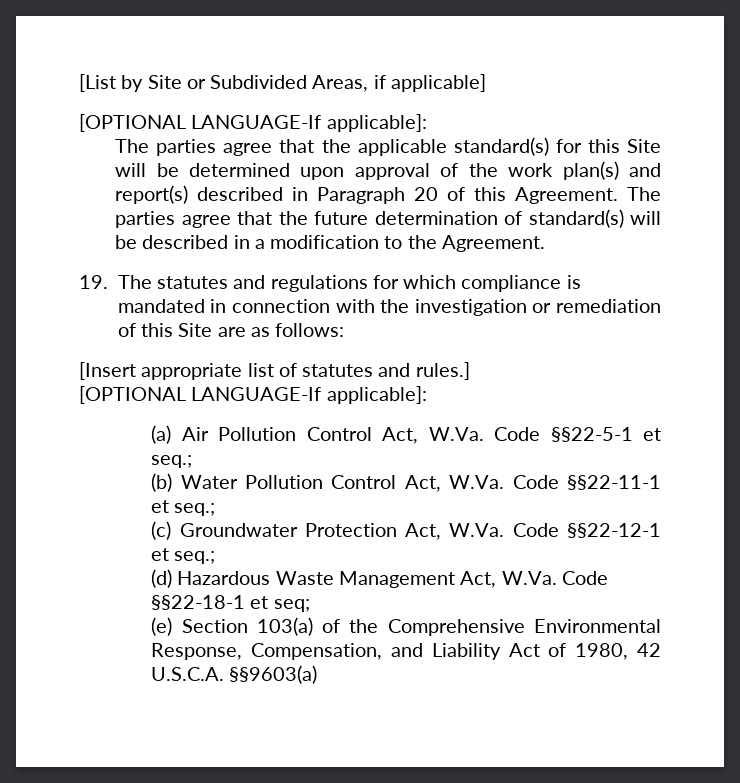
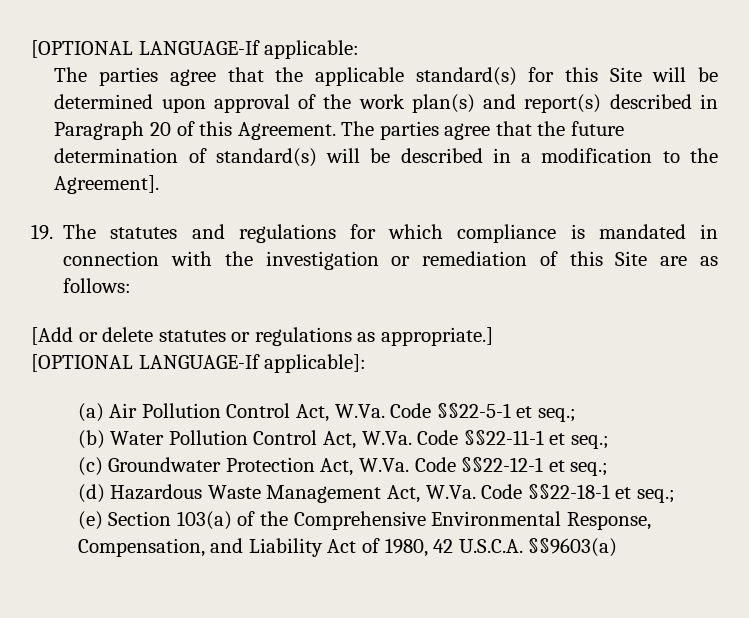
[79,74,486,92] [79,114,427,132] [List by Site or Subdivided Areas, if applicable] // [OPTIONAL LANGUAGE-If applicable]: -> [31,40,360,59] [OPTIONAL LANGUAGE-If applicable:
[441,235,545,252] Agreement. -> [54,175,160,194] Agreement].
[79,362,470,380] [Insert appropriate list of statutes and rules.] -> [31,327,493,346] [Add or delete statutes or regulations as appropriate.]
[273,599,310,612] seq; -> [636,489,675,503] seq.;

